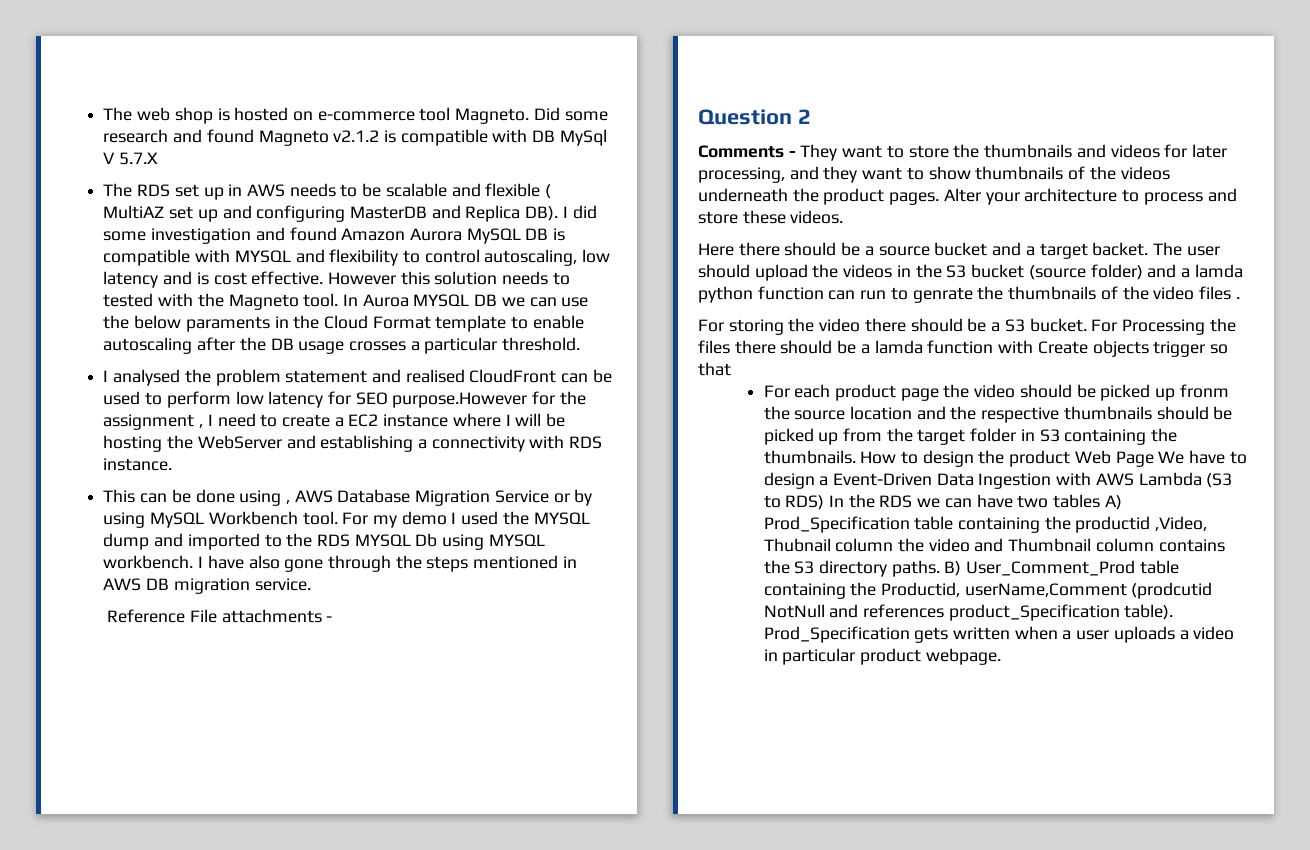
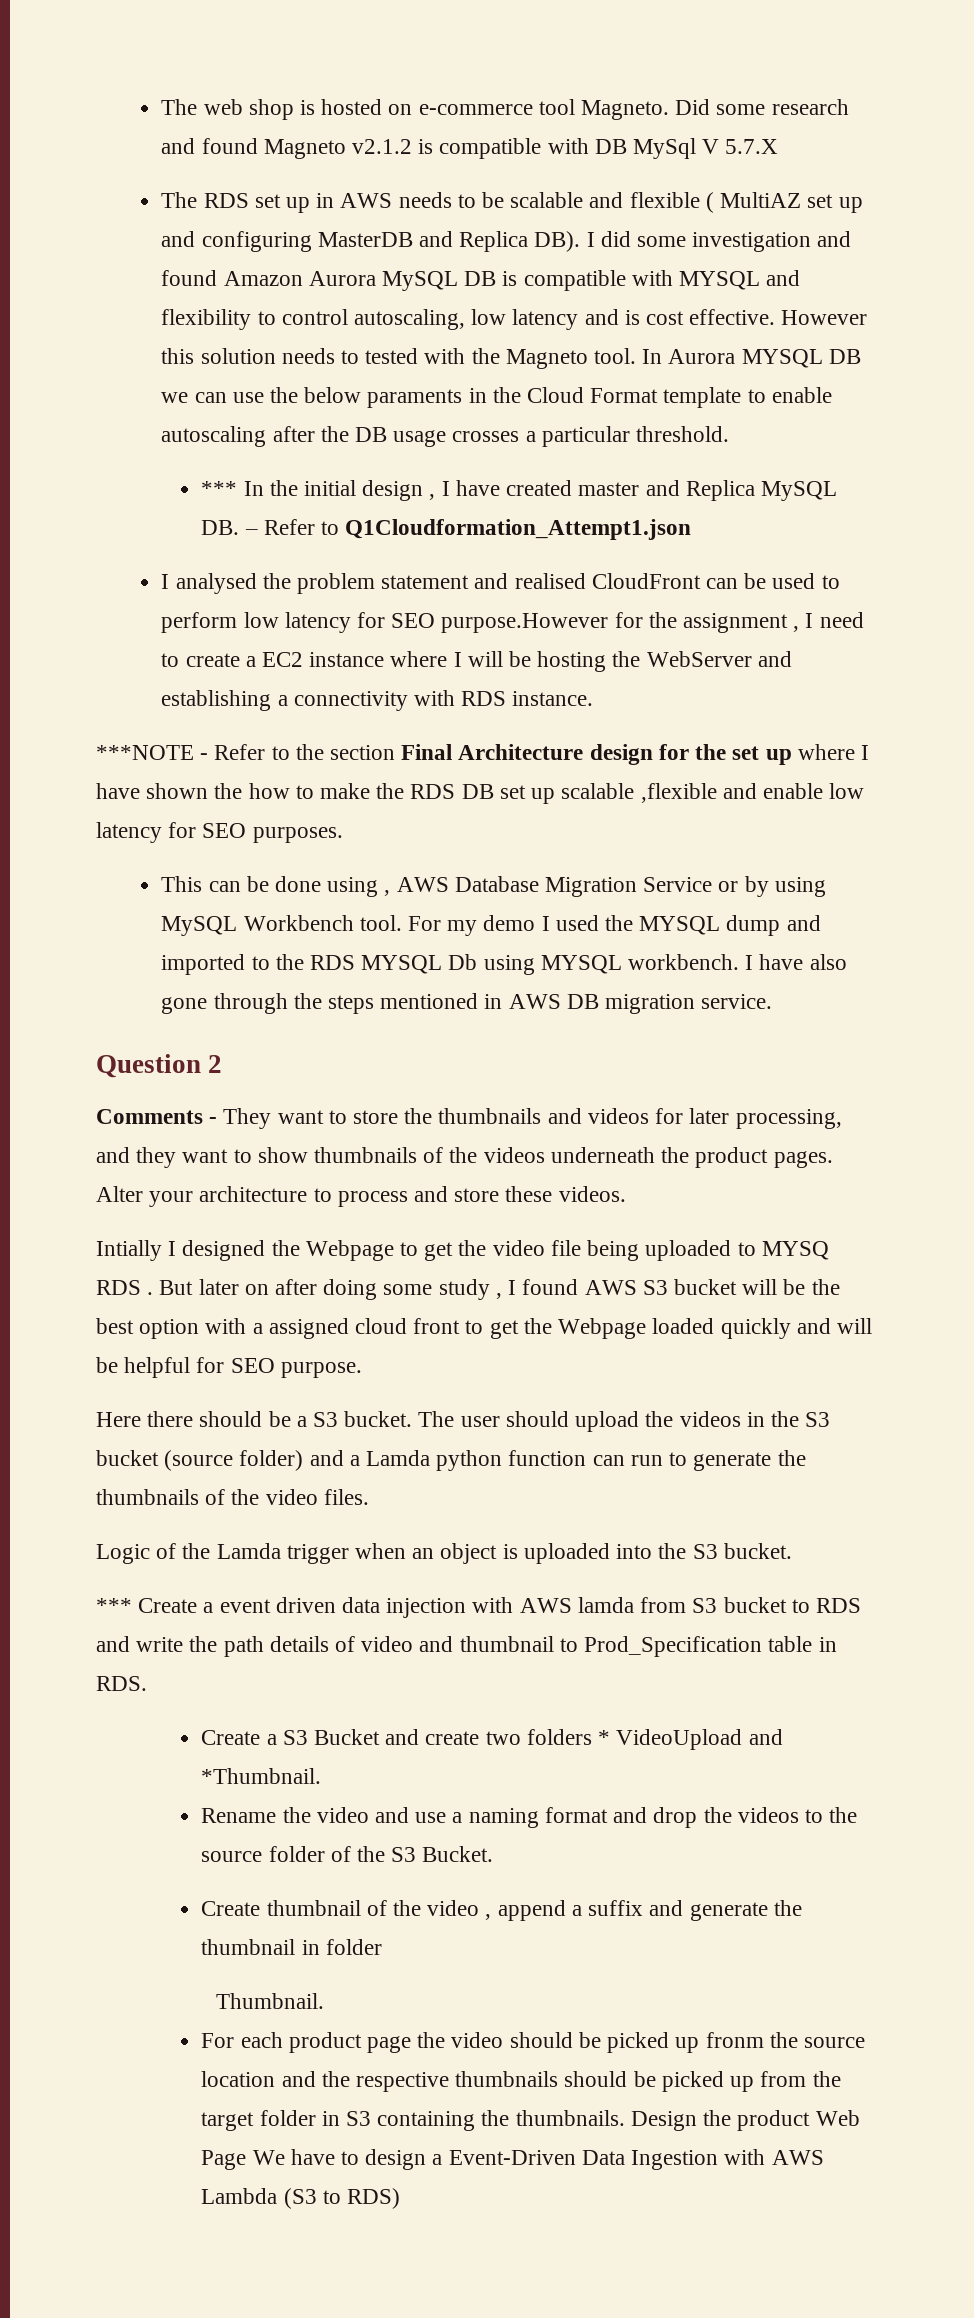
[362,294,409,307] Auroa -> [668,349,736,364] Aurora
(581, 344) none -> [201,480,837,501] [201,519,692,540] // *** In the initial design , I have created master and Replica MySQL DB. – Refer to Q1Cloudformation_Attempt1.json
(173, 464) none -> [96,744,869,765] [96,783,865,804] [96,822,343,843] // ***NOTE - Refer to the section Final Architecture design for the set up where I have shown the how to make the RDS DB set up scalable ,flexible and enable low latency for SEO purposes.
[107,609,333,623] // Reference File attachments - -> (773, 1001) none
(844, 217) none -> [96,1240,829,1261] [96,1279,840,1300] [96,1318,872,1339] [96,1357,362,1378] // Intially I designed the Webpage to get the video file being uploaded to MYSQ RDS . But later on after doing some study , I found AWS S3 bucket will be the best option with a assigned cloud front to get the Webpage loaded quickly and will be helpful for SEO purpose.
[878,242,1149,259] source bucket and a target backet. -> [313,1411,413,1427] S3 bucket.
[1194,264,1243,278] lamda -> [366,1450,431,1466] Lamda
[912,287,973,303] genrate -> [693,1452,772,1471] generate
[1198,286,1240,300] [698,318,1236,335] [698,340,1228,357] [698,362,731,376] files . // For storing the video there should be a S3 bucket. For Processing the files there should be a lamda function with Create objects trigger so that -> [323,1489,369,1505] [96,1543,792,1564] [96,1597,861,1618] [96,1636,837,1657] [96,1676,147,1691] [201,1729,783,1750] [201,1768,322,1784] [201,1807,858,1828] [201,1846,494,1862] [201,1900,802,1921] [201,1939,382,1955] [216,1993,325,2009] files. // Logic of the Lamda trigger when an object is uploaded into the S3 bucket. // *** Create a event driven data injection with AWS lamda from S3 bucket to RDS and write the path details of video and thumbnail to Prod_Specification table in RDS. // Create a S3 Bucket and create two folders * VideoUpload and *Thumbnail. // Rename the video and use a naming format and drop the videos to the source folder of the S3 Bucket. // Create thumbnail of the video , append a suffix and generate the thumbnail in folder // Thumbnail.
[860,450,974,467] How to design -> [630,2111,697,2131] Design
[829,494,1122,510] [763,516,1208,533] [763,538,1225,552] [763,560,1179,577] [763,582,1213,599] [763,604,1174,621] [763,626,1235,643] [763,648,1001,665] In the RDS we can have two tables A) Prod_Specification table containing the productid ,Video, Thubnail column the video and Thumbnail column contains the S3 directory paths. B) User_Comment_Prod table containing the Productid, userName,Comment (prodcutid NotNull and references product_Specification table). Prod_Specification gets written when a user uploads a video in particular product webpage. -> (401, 2198) none

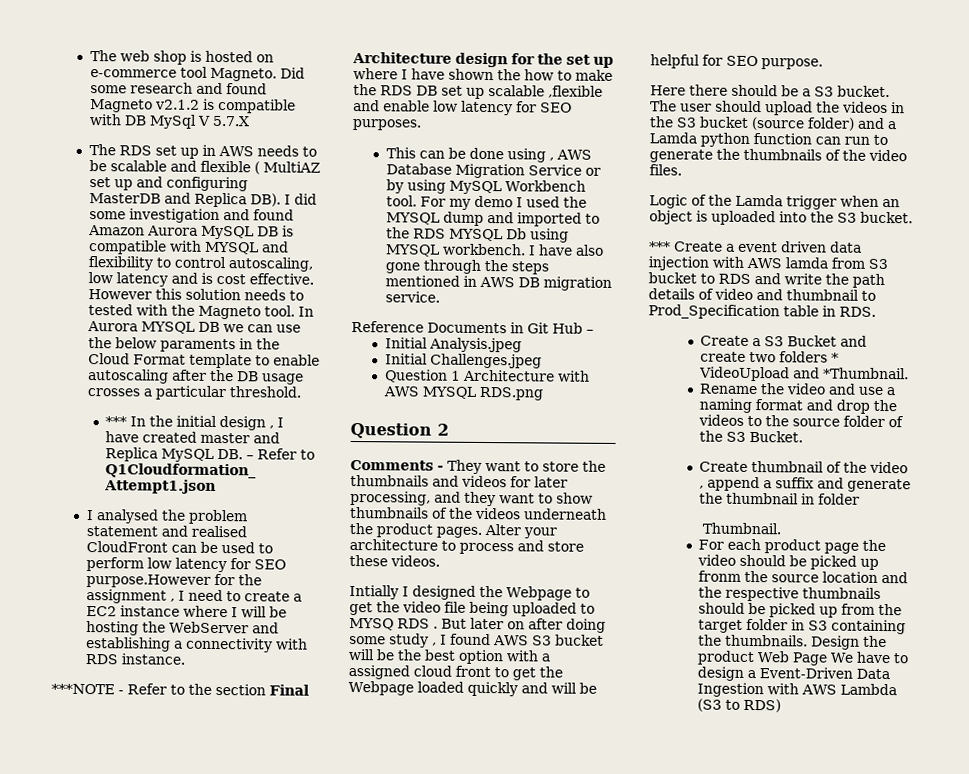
(773, 1001) none -> [351,320,594,334] [384,337,522,353] [384,353,542,369] [384,369,590,383] [382,386,543,401] // Reference Documents in Git Hub – // Initial Analysis.jpeg // Initial Challenges.jpeg // Question 1 Architecture with AWS MYSQL RDS.png

